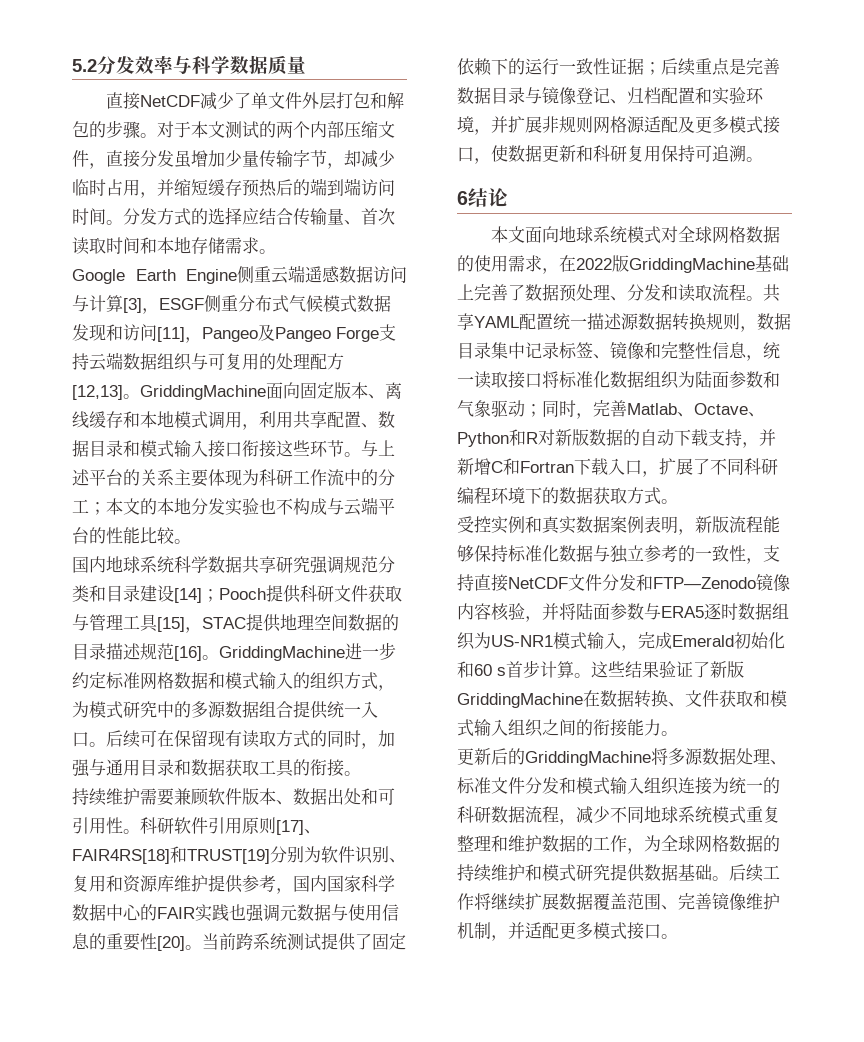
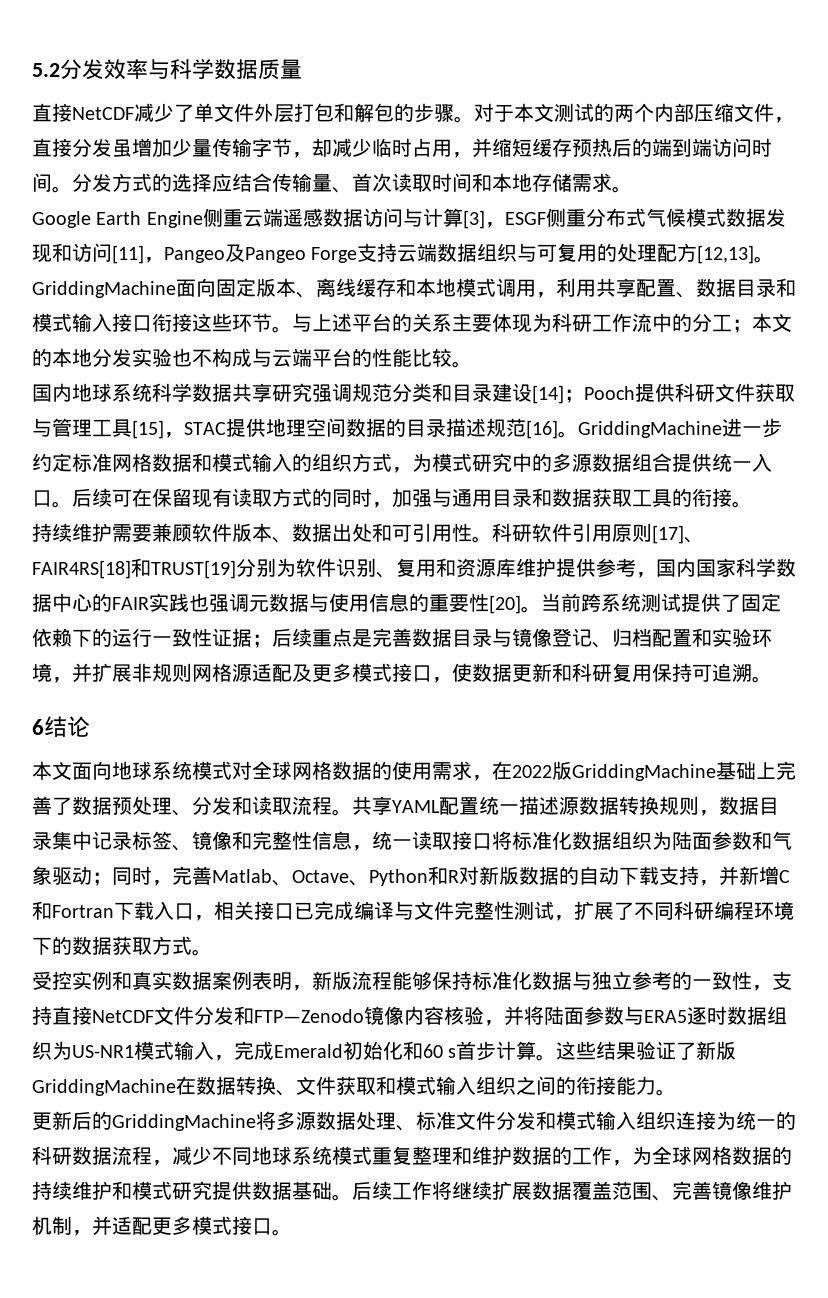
(659, 474) none -> [214,901,574,921] 相关接口已完成编译与文件完整性测试，

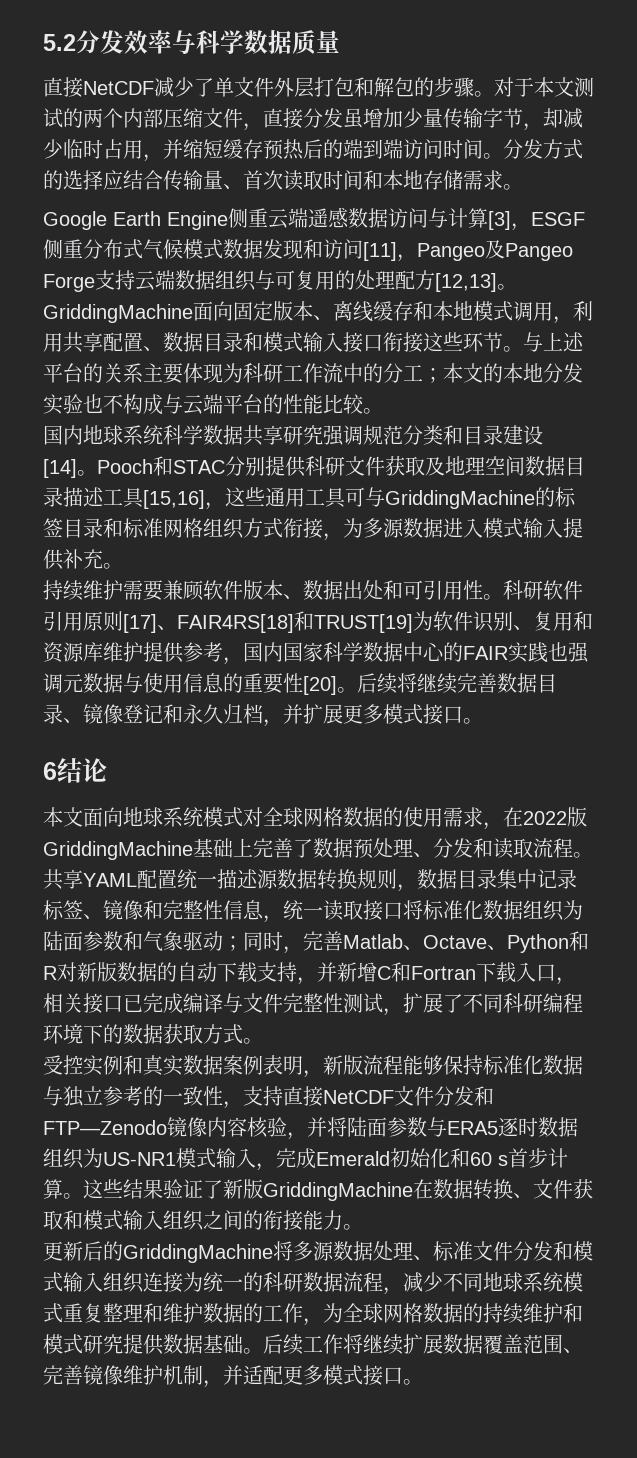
[564,383,795,403] [32,418,266,439] ；Pooch提供科研文件获取与管理工具[15]，STAC提供 -> [77,456,445,477] 。Pooch和STAC分别提供科研文件获取及
[386,418,406,437] 的 -> (565, 466) none
[486,418,782,439] [32,453,772,473] [32,488,732,508] 规范[16]。GriddingMachine进一步约定标准网格数据和模式输入的组织方式，为模式研究中的多源数据组合提供统一入口。后续可在保留现有读取方式的同时，加强与通用目录和数据获取工具的衔接 -> [103,487,576,510] [43,518,583,541] [43,549,103,570] 工具[15,16]，这些通用工具可与GriddingMachine的标签目录和标准网格组织方式衔接，为多源数据进入模式输入提供补充
[236,558,276,577] 分别 -> (413, 623) none
[541,593,781,612] [32,628,372,648] 当前跨系统测试提供了固定依赖下的运行一致性证据；后续重点是 -> [357,673,457,694] 后续将继续
[492,628,512,647] 与 -> [63,718,83,723] 、
[592,628,772,648] [32,663,752,683] 、归档配置和实验环境，并扩展非规则网格源适配及更多模式接口，使数据更新和科研复用保持可追溯 -> [163,704,463,727] 和永久归档，并扩展更多模式接口

